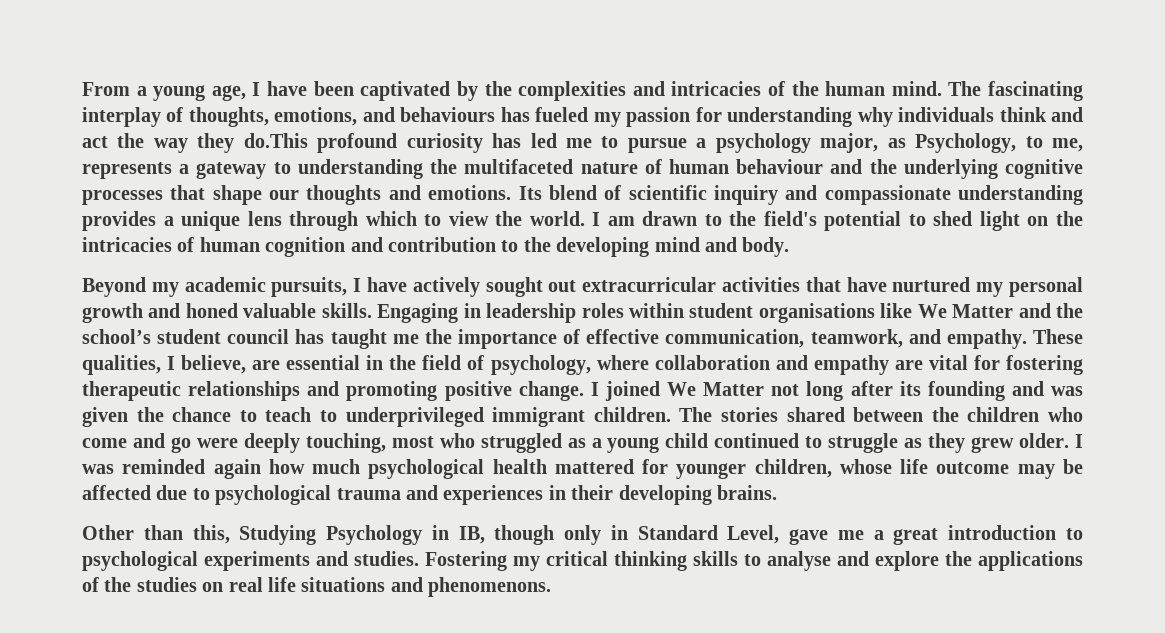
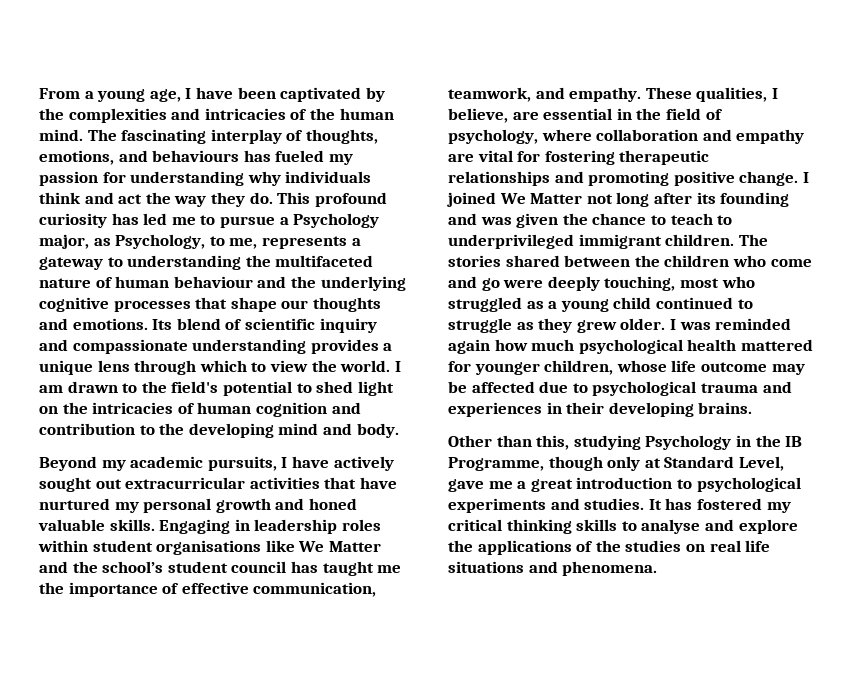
[243,133,308,148] do.This -> [249,192,311,204] do. This
[715,133,811,153] psychology -> [293,213,380,228] Psychology
[239,525,317,545] Studying -> [573,435,641,450] studying
[458,526,485,544] IB, -> [755,435,803,447] [448,457,544,471] the IB Programme,
[610,525,628,540] in -> [644,458,661,468] at
[425,551,507,571] Fostering -> [648,498,762,510] It has fostered
[428,577,552,597] phenomenons. -> [562,561,658,576] phenomena.

